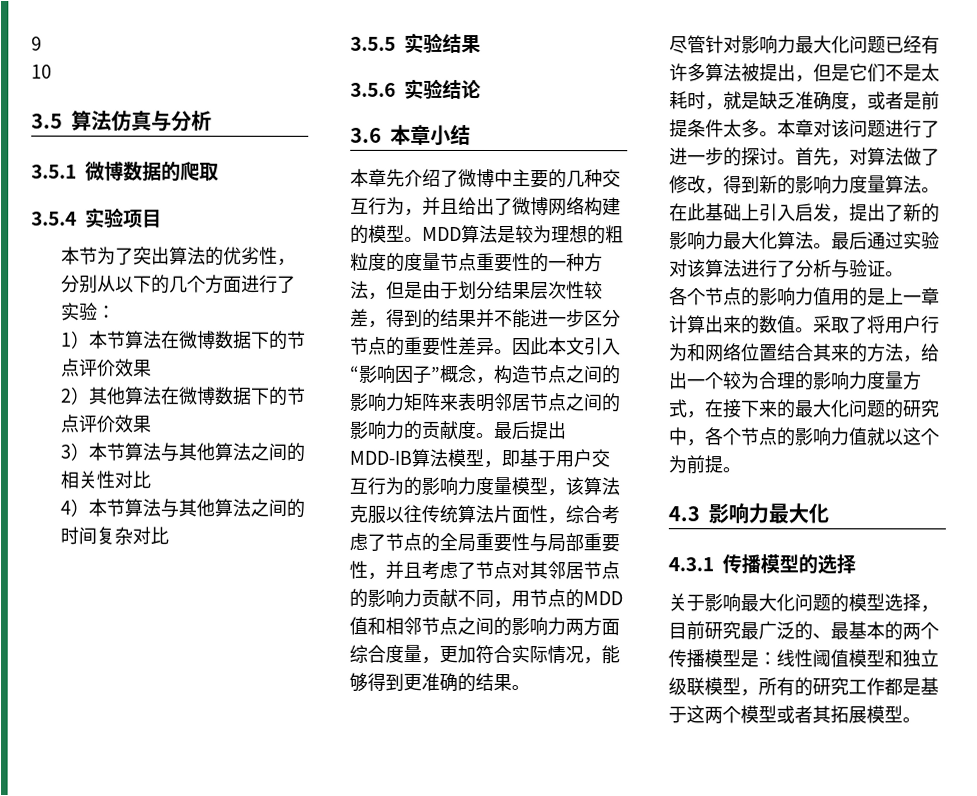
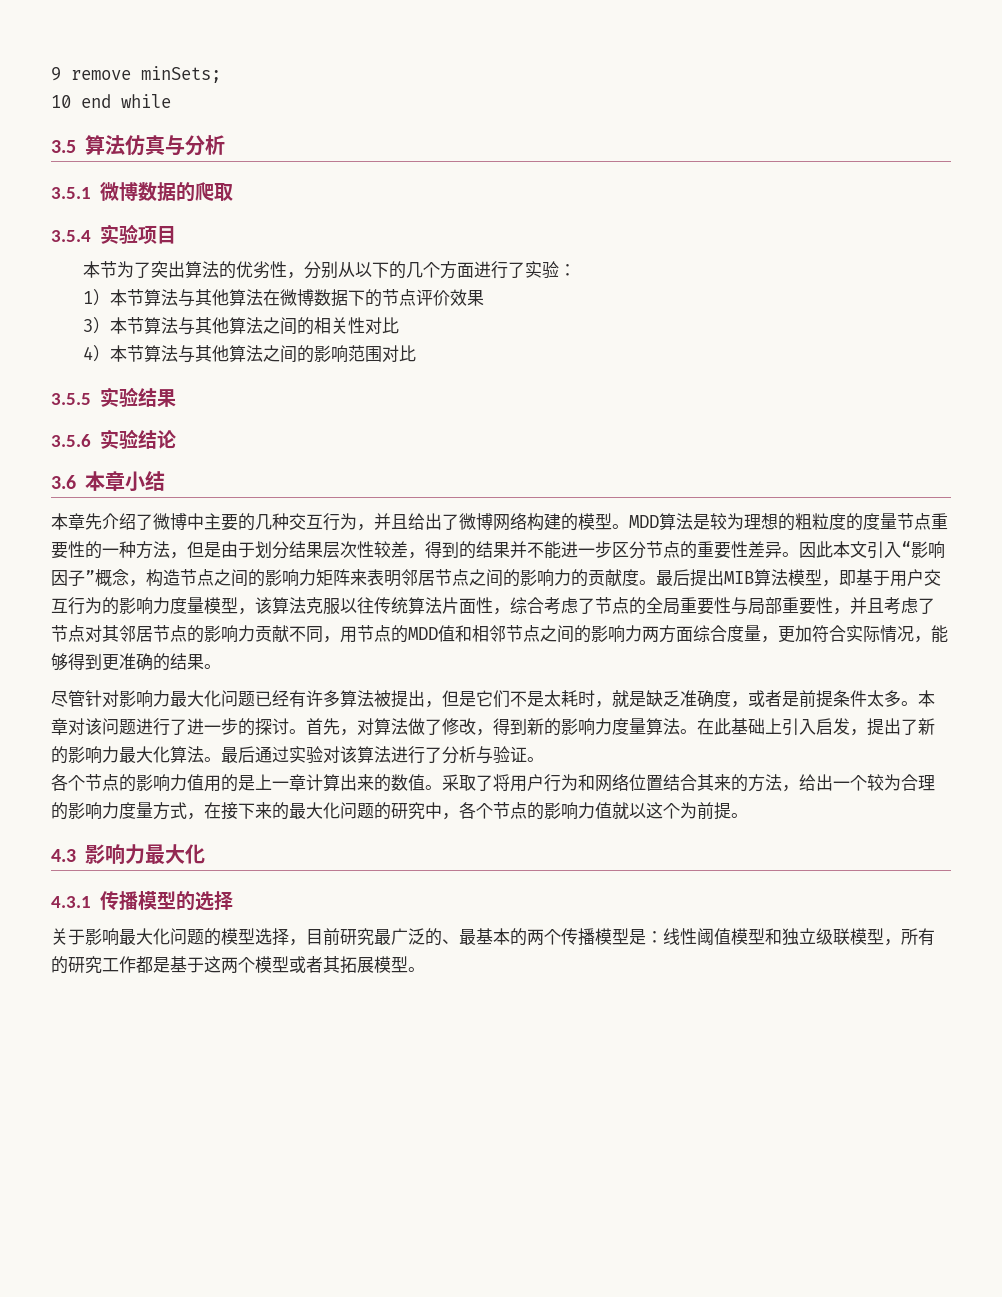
(42, 43) none -> [71,66,221,83] remove minSets;
(52, 71) none -> [81,94,171,108] end while
[161,330,307,350] [61,358,153,377] [60,386,91,405] 在微博数据下的节点评价效果 // 2） -> [177,289,195,307] 与
[60,526,134,545] 时间复杂 -> [313,345,382,363] 影响范围
[349,450,412,465] MDD-IB -> [724,571,754,584] MIB

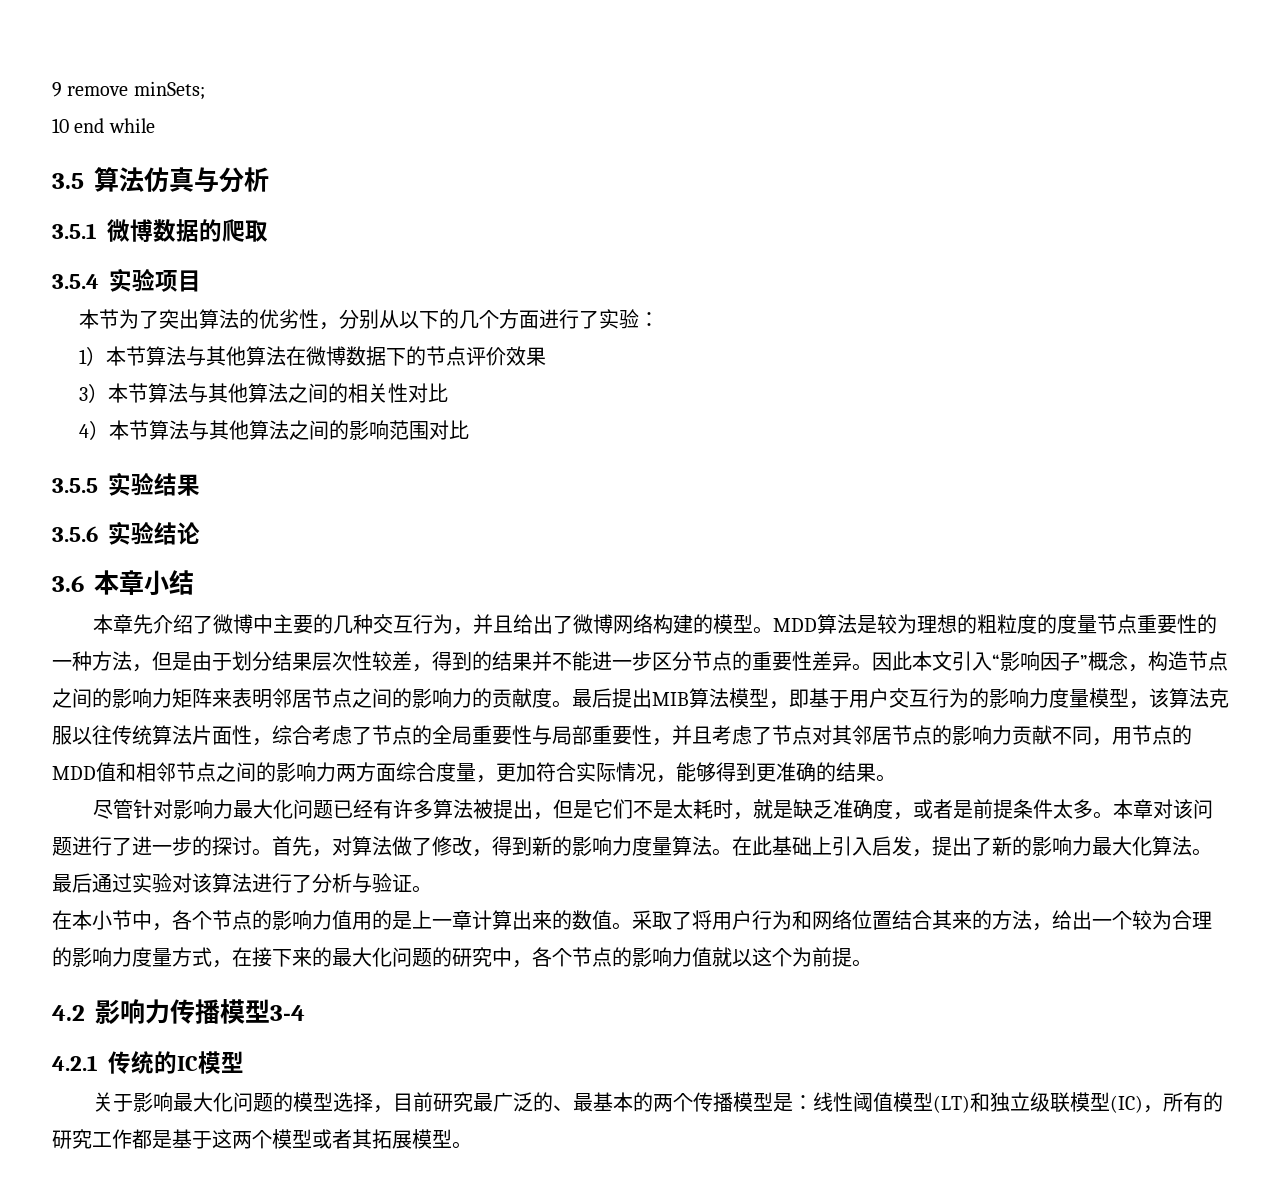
(544, 759) none -> [52,910,172,931] 在本小节中，
[51,844,205,865] [51,891,233,911] 4.3影响力最大化 // 4.3.1传播模型的选择 -> [52,999,305,1025] [52,1051,244,1074] 4.2影响力传播模型3-4 // 4.2.1传统的IC模型
(765, 936) none -> [933,1095,971,1113] (LT)
(884, 936) none -> [1110,1095,1144,1113] (IC)

